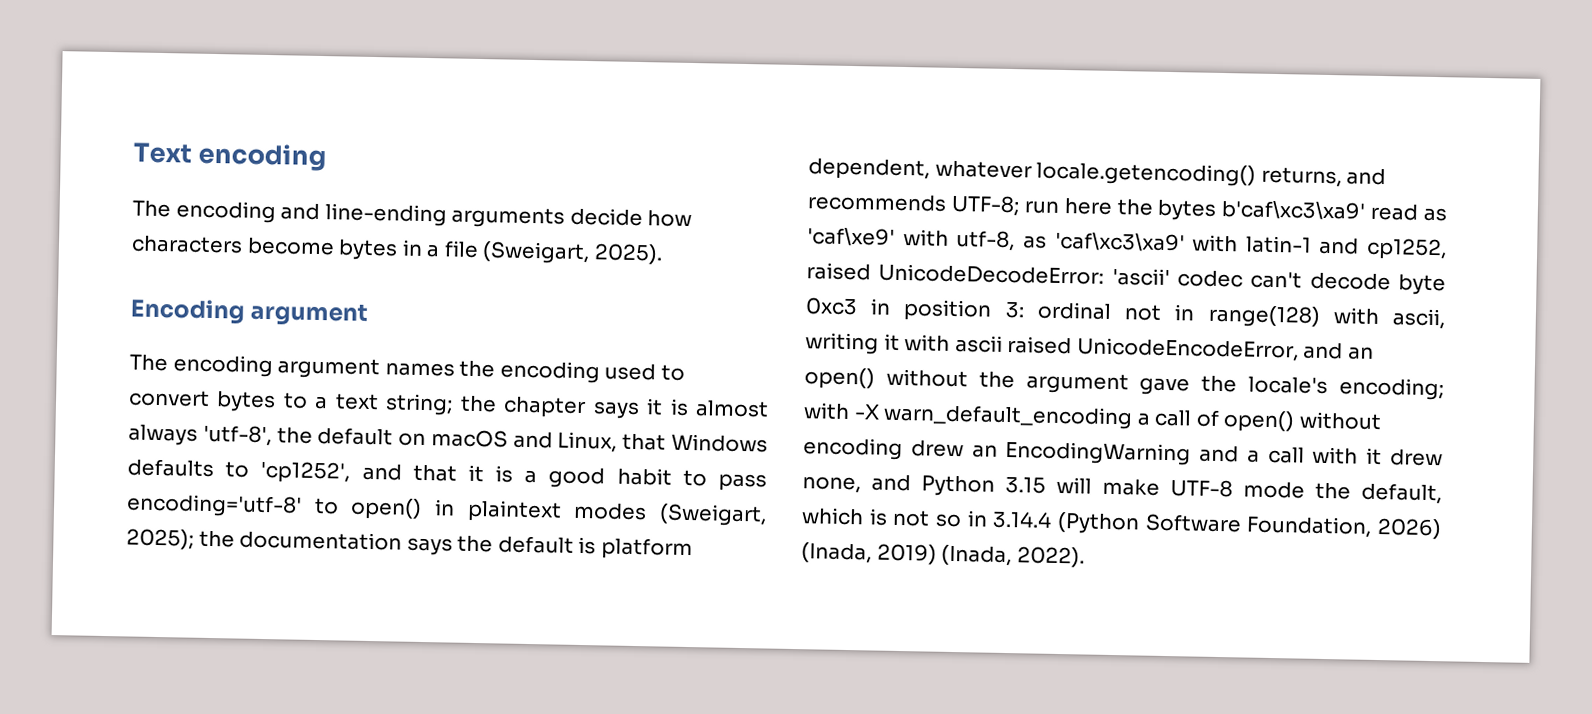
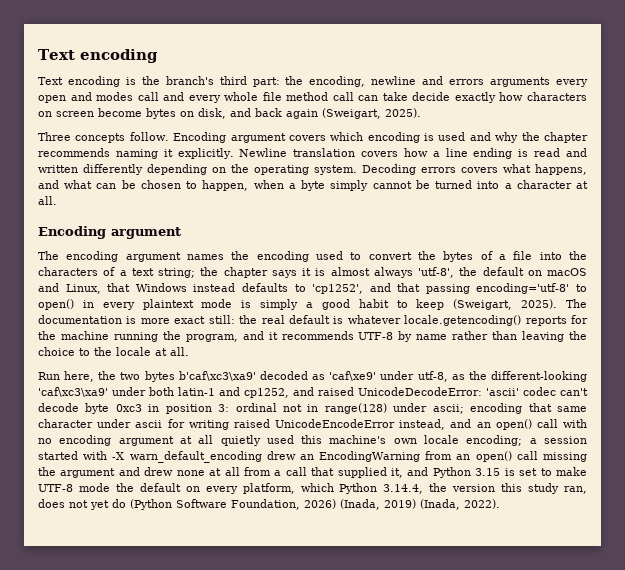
[132,200,693,229] [131,235,663,265] The encoding and line-ending arguments decide how characters become bytes in a file (Sweigart, 2025). -> [38,76,588,87] [38,92,588,103] [38,108,421,119] [38,132,589,143] [38,148,587,159] [38,164,587,175] [38,180,589,191] [38,196,57,205] Text encoding is the branch's third part: the encoding, newline and errors arguments every open and modes call and every whole file method call can take decide exactly how characters on screen become bytes on disk, and back again (Sweigart, 2025). // Three concepts follow. Encoding argument covers which encoding is used and why the chapter recommends naming it explicitly. Newline translation covers how a line ending is read and written differently depending on the operating system. Decoding errors covers what happens, and what can be chosen to happen, when a byte simply cannot be turned into a character at all.
[216,391,308,413] bytes to -> [418,251,587,262] [38,267,116,276] the bytes of a file into the characters of
(768, 443) none -> [193,283,236,292] instead
[467,464,767,492] [126,493,767,527] [126,528,693,561] [808,158,1387,188] [807,193,1154,217] it is a good habit to pass encoding='utf-8' to open() in plaintext modes (Sweigart, 2025); the documentation says the default is platform dependent, whatever locale.getencoding() returns, and recommends UTF-8; run here the -> [425,283,587,294] [38,299,587,310] [38,315,588,326] [38,331,588,342] [38,347,189,356] [38,371,141,382] passing encoding='utf-8' to open() in every plaintext mode is simply a good habit to keep (Sweigart, 2025). The documentation is more exact still: the real default is whatever locale.getencoding() reports for the machine running the program, and it recommends UTF-8 by name rather than leaving the choice to the locale at all. // Run here, the two
[1370,203,1419,221] read -> [259,371,308,380] decoded
[902,228,949,247] with -> [380,371,415,380] under
[1054,231,1239,253] 'caf\xc3\xa9' with -> [468,371,587,382] [38,387,174,397] the different-looking 'caf\xc3\xa9' under both
(1447, 249) none -> [293,387,314,396] and
[1332,307,1446,330] [805,332,1374,362] [804,367,1444,401] [803,402,1382,433] [803,437,1443,467] [802,474,1442,505] [801,507,1053,529] with ascii, writing it with ascii raised UnicodeEncodeError, and an open() without the argument gave the locale's encoding; with -X warn_default_encoding a call of open() without encoding drew an EncodingWarning and a call with it drew none, and Python 3.15 will make UTF-8 mode the default, which is not so in 3.14.4 -> [393,403,588,414] [38,419,588,430] [38,435,588,446] [38,451,587,463] [38,467,588,478] [38,483,588,494] [38,499,126,510] under ascii; encoding that same character under ascii for writing raised UnicodeEncodeError instead, and an open() call with no encoding argument at all quietly used this machine's own locale encoding; a session started with -X warn_default_encoding drew an EncodingWarning from an open() call missing the argument and drew none at all from a call that supplied it, and Python 3.15 is set to make UTF-8 mode the default on every platform, which Python 3.14.4, the version this study ran, does not yet do

